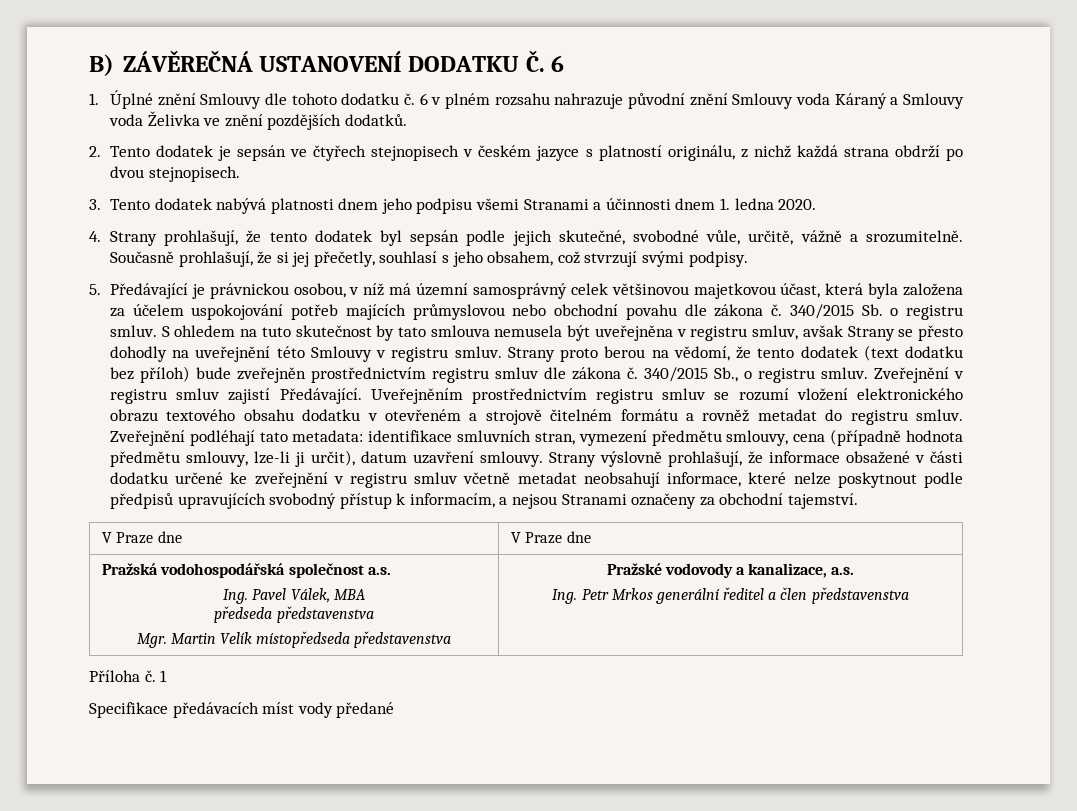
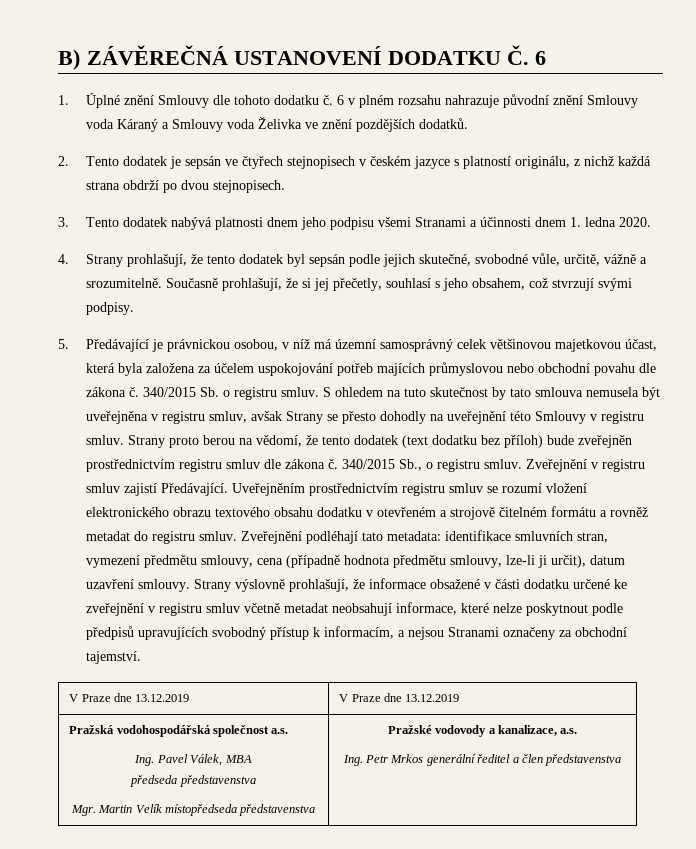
[511,531,591,544] | V Praze dne -> [135,694,190,702] [339,693,460,702] 13.12.2019 | V Praze dne 13.12.2019
[89,670,168,682] [89,702,395,718] // Příloha č. 1 // Specifikace předávacích míst vody předané -> (622, 760) none

